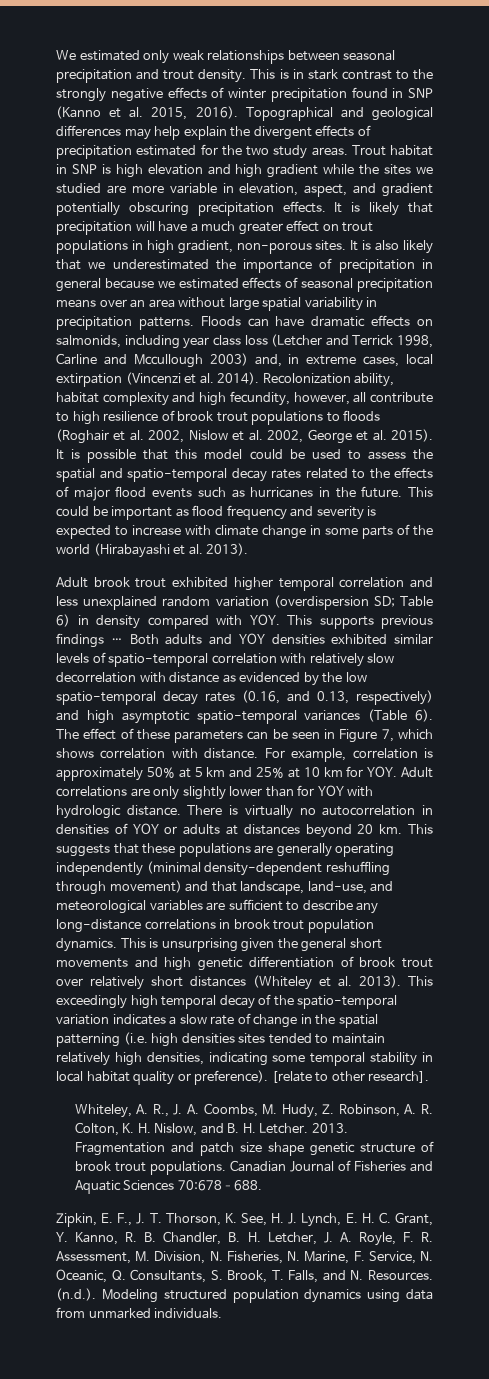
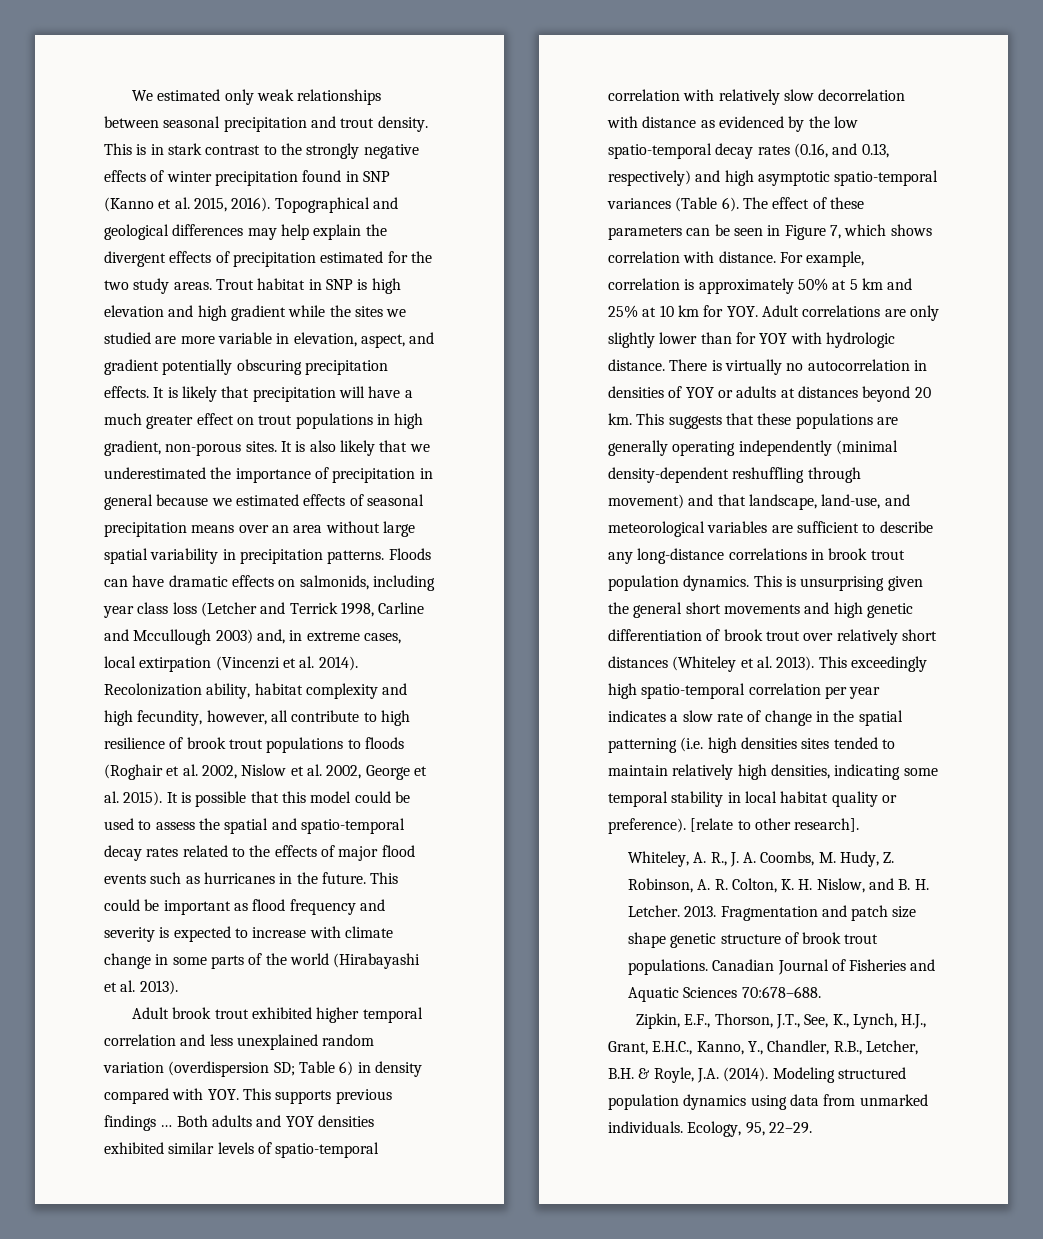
[161,994,398,1009] [56,1014,109,1025] temporal decay of the spatio-temporal variation -> [641,683,881,699] spatio-temporal correlation per year
[101,1212,434,1227] [56,1231,433,1246] [56,1251,434,1264] [56,1269,433,1283] [56,1288,96,1301] E. F., J. T. Thorson, K. See, H. J. Lynch, E. H. C. Grant, Y. Kanno, R. B. Chandler, B. H. Letcher, J. A. Royle, F. R. Assessment, M. Division, N. Fisheries, N. Marine, F. Service, N. Oceanic, Q. Consultants, S. Brook, T. Falls, and N. Resources. (n.d.). -> [684,1013,927,1029] [608,1040,918,1055] [608,1067,769,1083] E.F., Thorson, J.T., See, K., Lynch, H.J., Grant, E.H.C., Kanno, Y., Chandler, R.B., Letcher, B.H. & Royle, J.A. (2014).
(223, 1313) none -> [687,1121,812,1137] Ecology, 95, 22–29.

